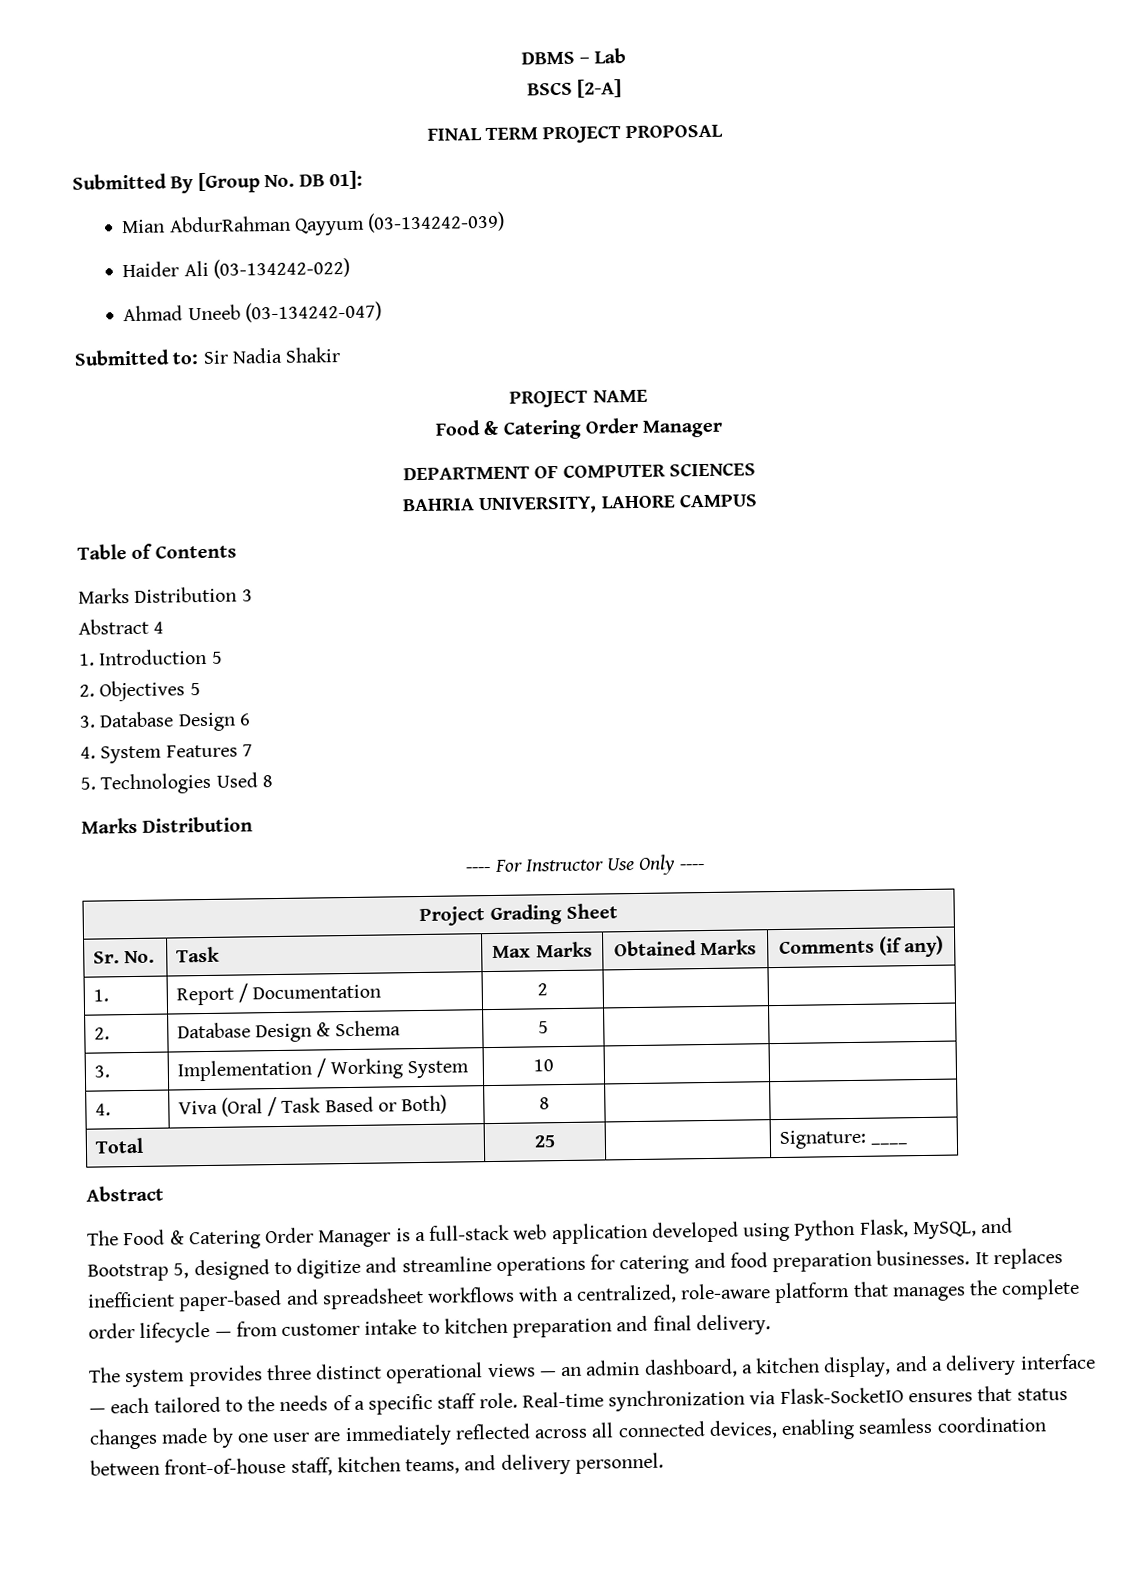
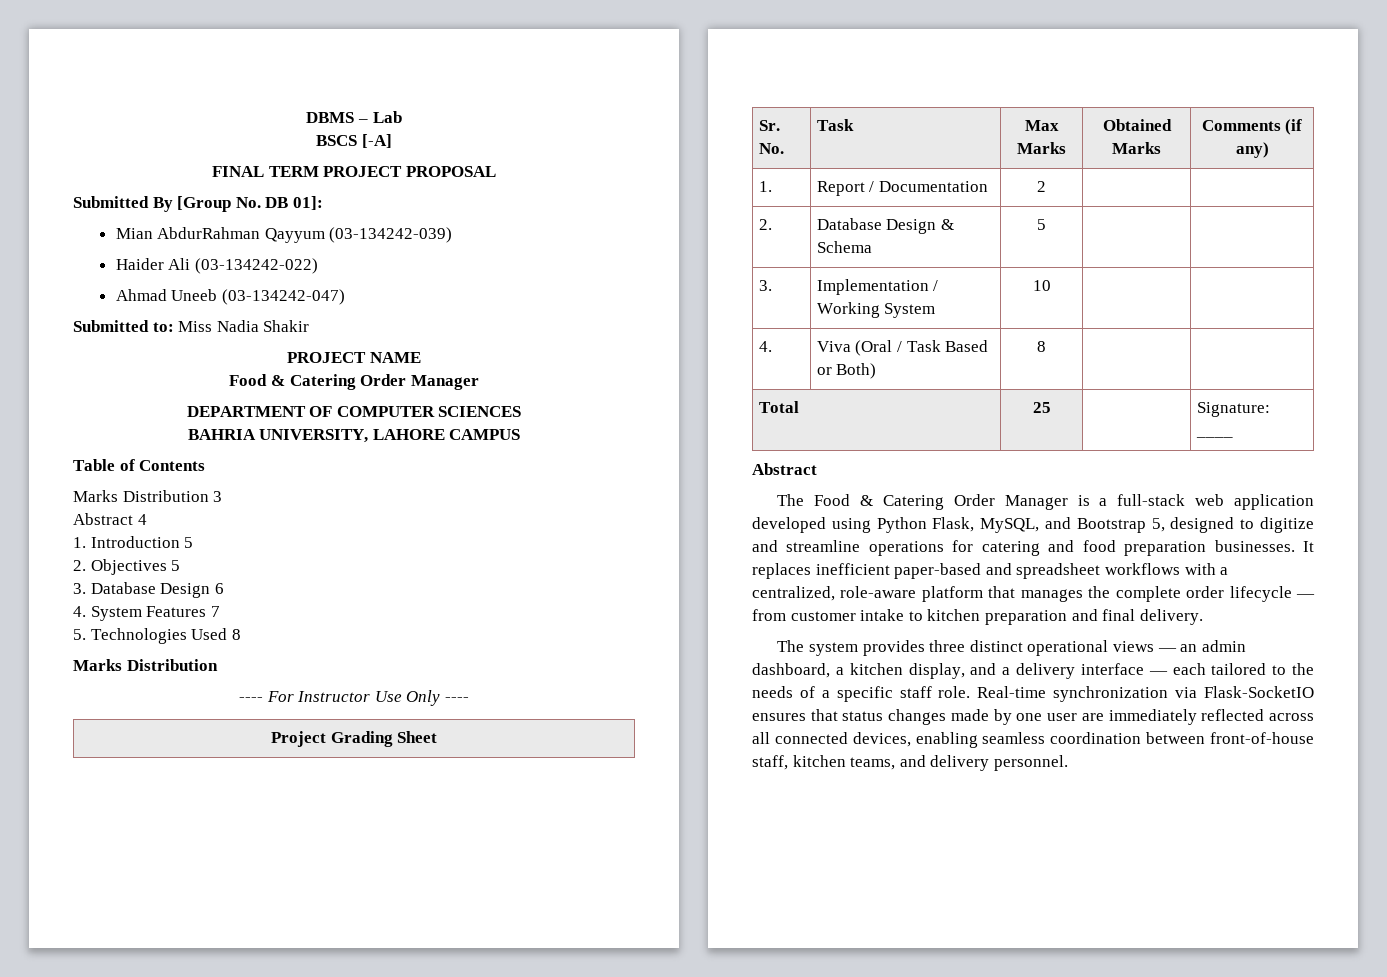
[577,79,623,98] [2-A] -> [361,134,392,148] [-A]
[202,350,229,364] Sir -> [178,321,213,332] Miss

